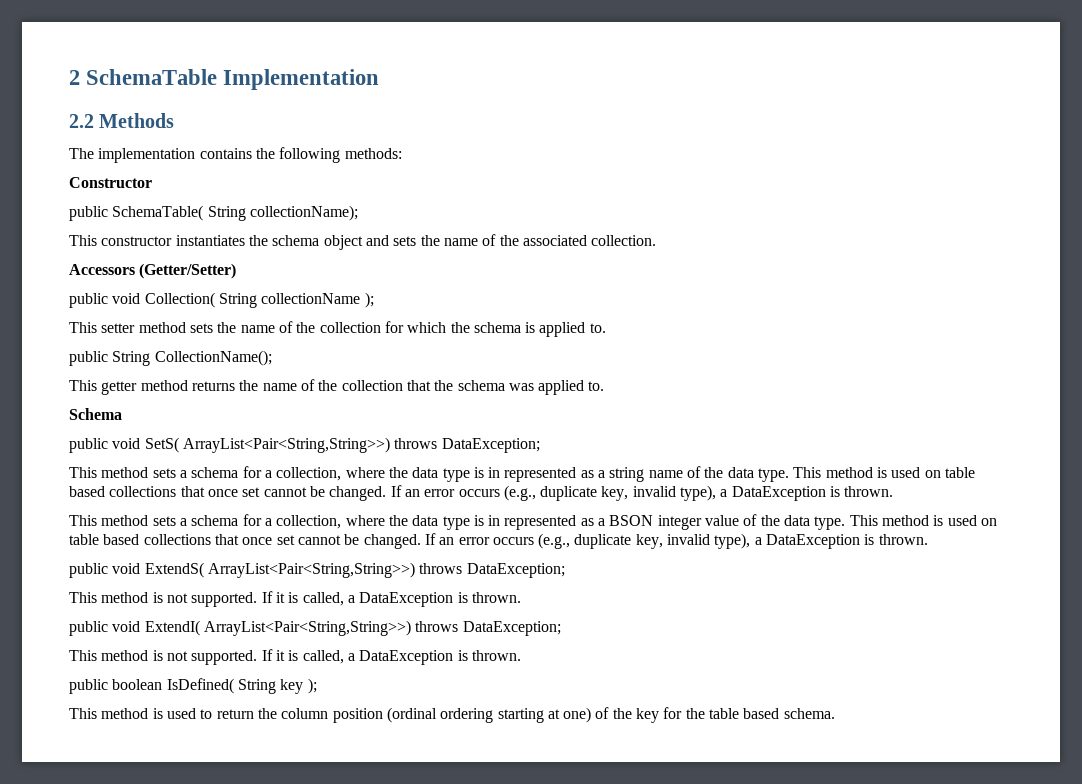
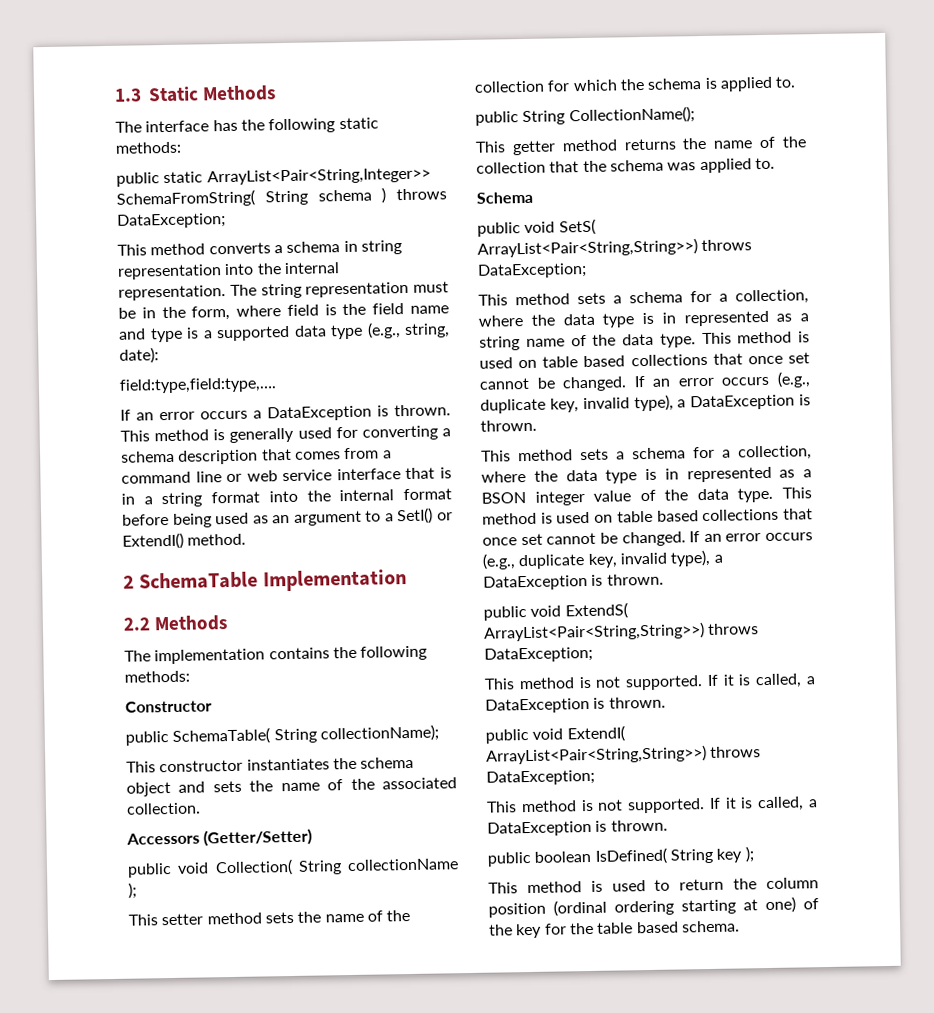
(69, 77) none -> [114,85,277,103] [115,117,379,134] [115,141,182,154] [116,167,431,187] [116,187,447,208] [117,213,226,229] [117,240,402,256] [117,262,340,280] [118,281,449,301] [118,303,449,321] [118,322,450,343] [119,347,159,364] [119,377,277,394] [120,404,451,422] [120,425,451,443] [121,447,392,465] [121,467,452,484] [121,488,453,508] [122,507,453,528] [122,532,247,550] 1.3 Static Methods // The interface has the following static methods: // public static ArrayList<Pair<String,Integer>> SchemaFromString( String schema ) throws DataException; // This method converts a schema in string representation into the internal representation. The string representation must be in the form, where field is the field name and type is a supported data type (e.g., string, date): // field:type,field:type,…. // If an error occurs a DataException is thrown. This method is generally used for converting a schema description that comes from a command line or web service interface that is in a string format into the internal format before being used as an argument to a SetI() or ExtendI() method. //

